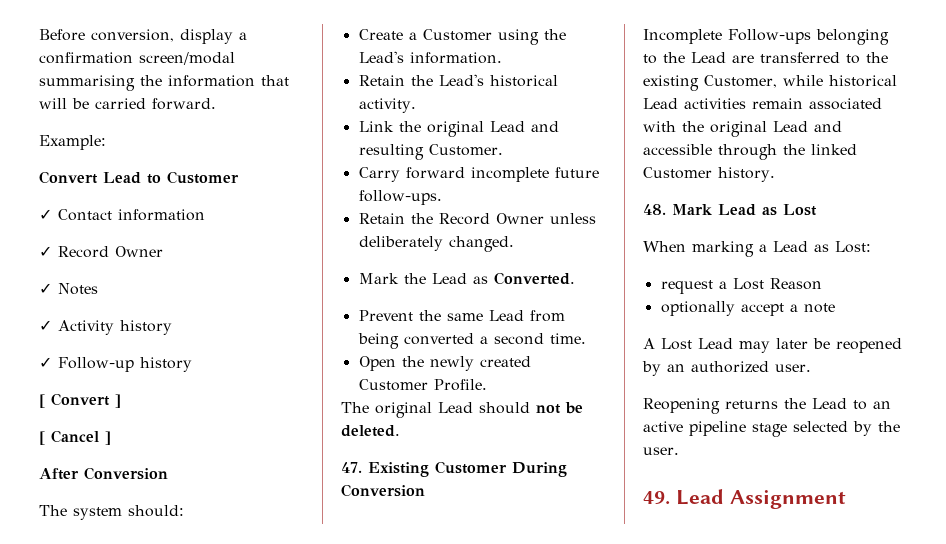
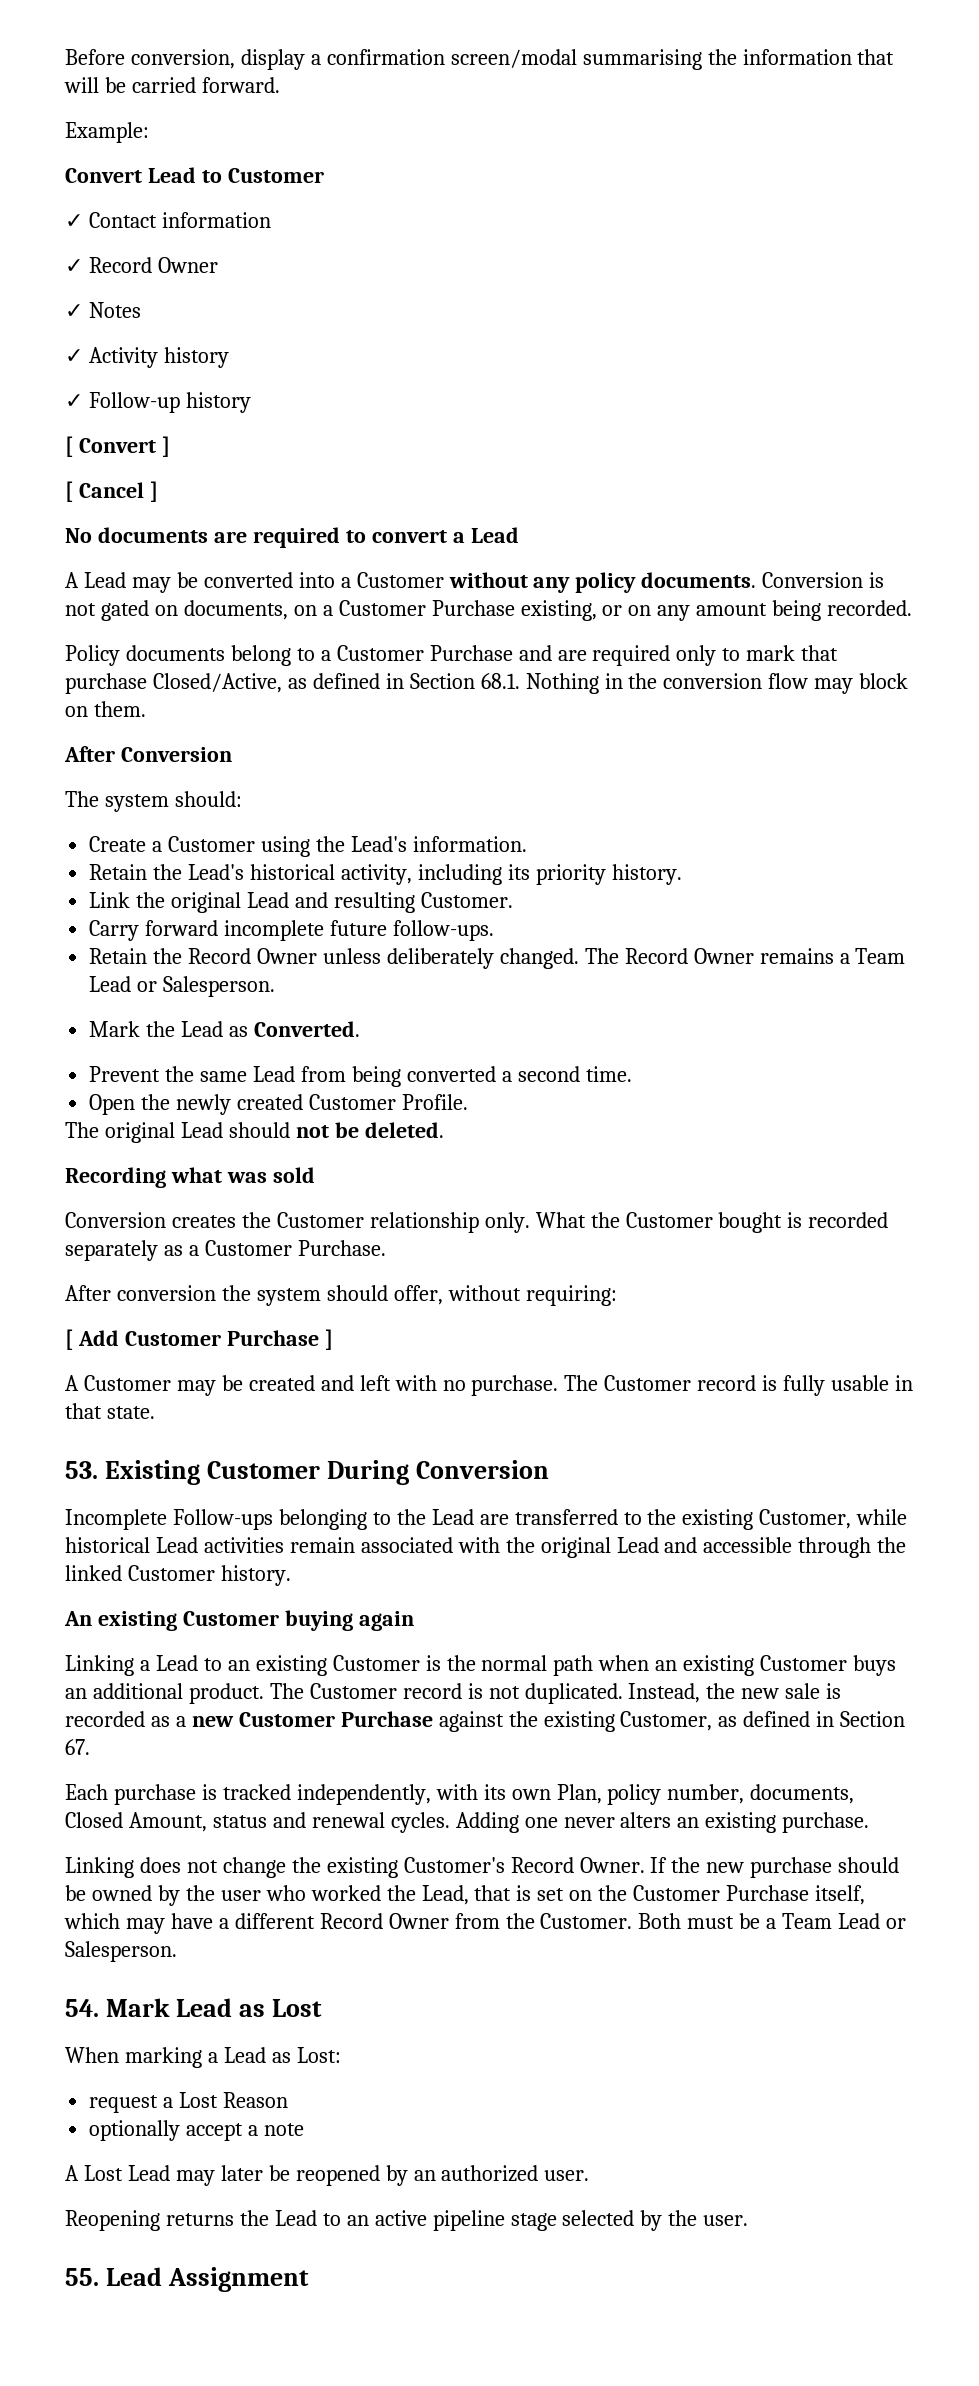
(111, 438) none -> [65,527,519,548] [65,572,885,593] [65,600,913,621] [65,645,839,666] [65,673,909,694] [65,701,146,717] // No documents are required to convert a Lead // A Lead may be converted into a Customer without any policy documents. Conversion is not gated on documents, on a Customer Purchase existing, or on any amount being recorded. // Policy documents belong to a Customer Purchase and are required only to mark that purchase Closed/Active, as defined in Section 68.1. Nothing in the conversion flow may block on them.
[358,98,416,113] activity. -> [340,864,682,885] activity, including its priority history.
(514, 244) none -> [584,948,906,964] [89,976,276,997] The Record Owner remains a Team Lead or Salesperson.
[341,462,362,473] 47. -> [65,1167,315,1188] [65,1212,889,1233] [65,1240,386,1261] [65,1285,617,1306] [65,1329,333,1350] [65,1375,914,1396] [65,1403,155,1419] [65,1461,98,1479] Recording what was sold // Conversion creates the Customer relationship only. What the Customer bought is recorded separately as a Customer Purchase. // After conversion the system should offer, without requiring: // [ Add Customer Purchase ] // A Customer may be created and left with no purchase. The Customer record is fully usable in that state. // 53.
[643,204,666,215] 48. -> [64,1610,414,1631] [65,1655,897,1676] [65,1683,842,1704] [65,1711,906,1732] [65,1739,90,1755] [65,1784,855,1805] [65,1812,870,1833] [65,1857,900,1878] [65,1885,866,1906] [64,1913,907,1934] [65,1941,177,1962] [65,1999,99,2017] An existing Customer buying again // Linking a Lead to an existing Customer is the normal path when an existing Customer buys an additional product. The Customer record is not duplicated. Instead, the new sale is recorded as a new Customer Purchase against the existing Customer, as defined in Section 67. // Each purchase is tracked independently, with its own Plan, policy number, documents, Closed Amount, status and renewal cycles. Adding one never alters an existing purchase. // Linking does not change the existing Customer's Record Owner. If the new purchase should be owned by the user who worked the Lead, that is set on the Customer Purchase itself, which may have a different Record Owner from the Customer. Both must be a Team Lead or Salesperson. // 54.
[643,491,670,505] 49. -> [65,2268,99,2286] 55.

